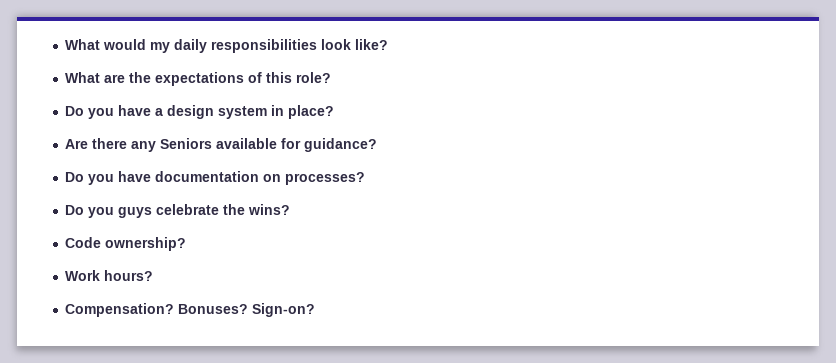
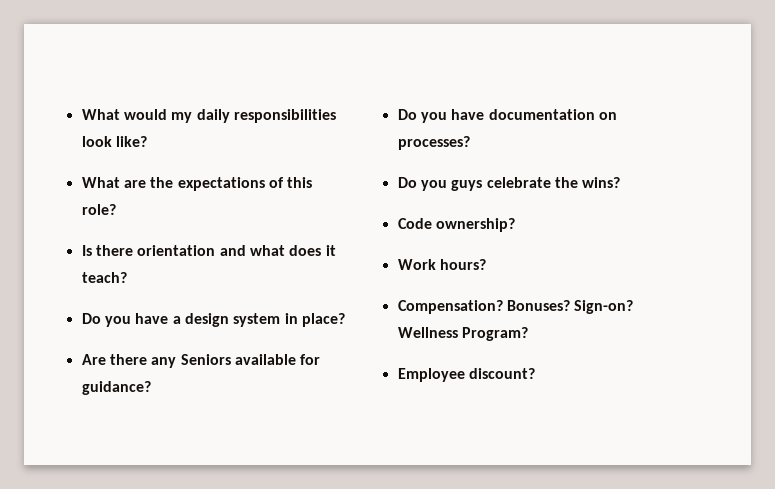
(332, 77) none -> [81,245,336,256] [81,272,127,283] // Is there orientation and what does it teach?
(316, 310) none -> [397,327,528,341] [397,368,535,382] Wellness Program? // Employee discount?

